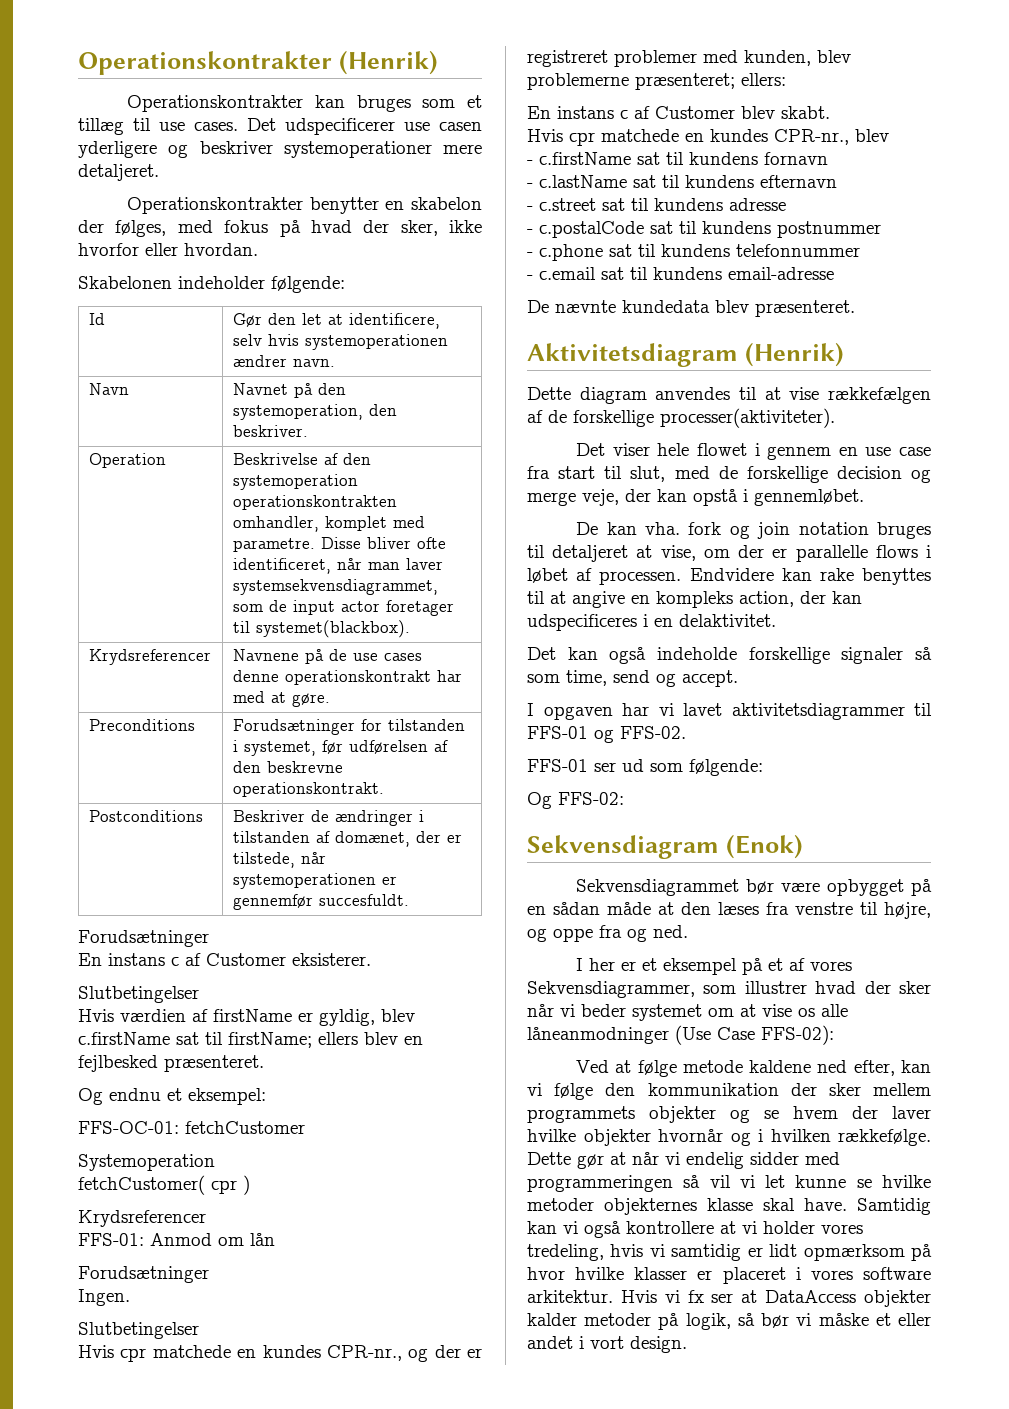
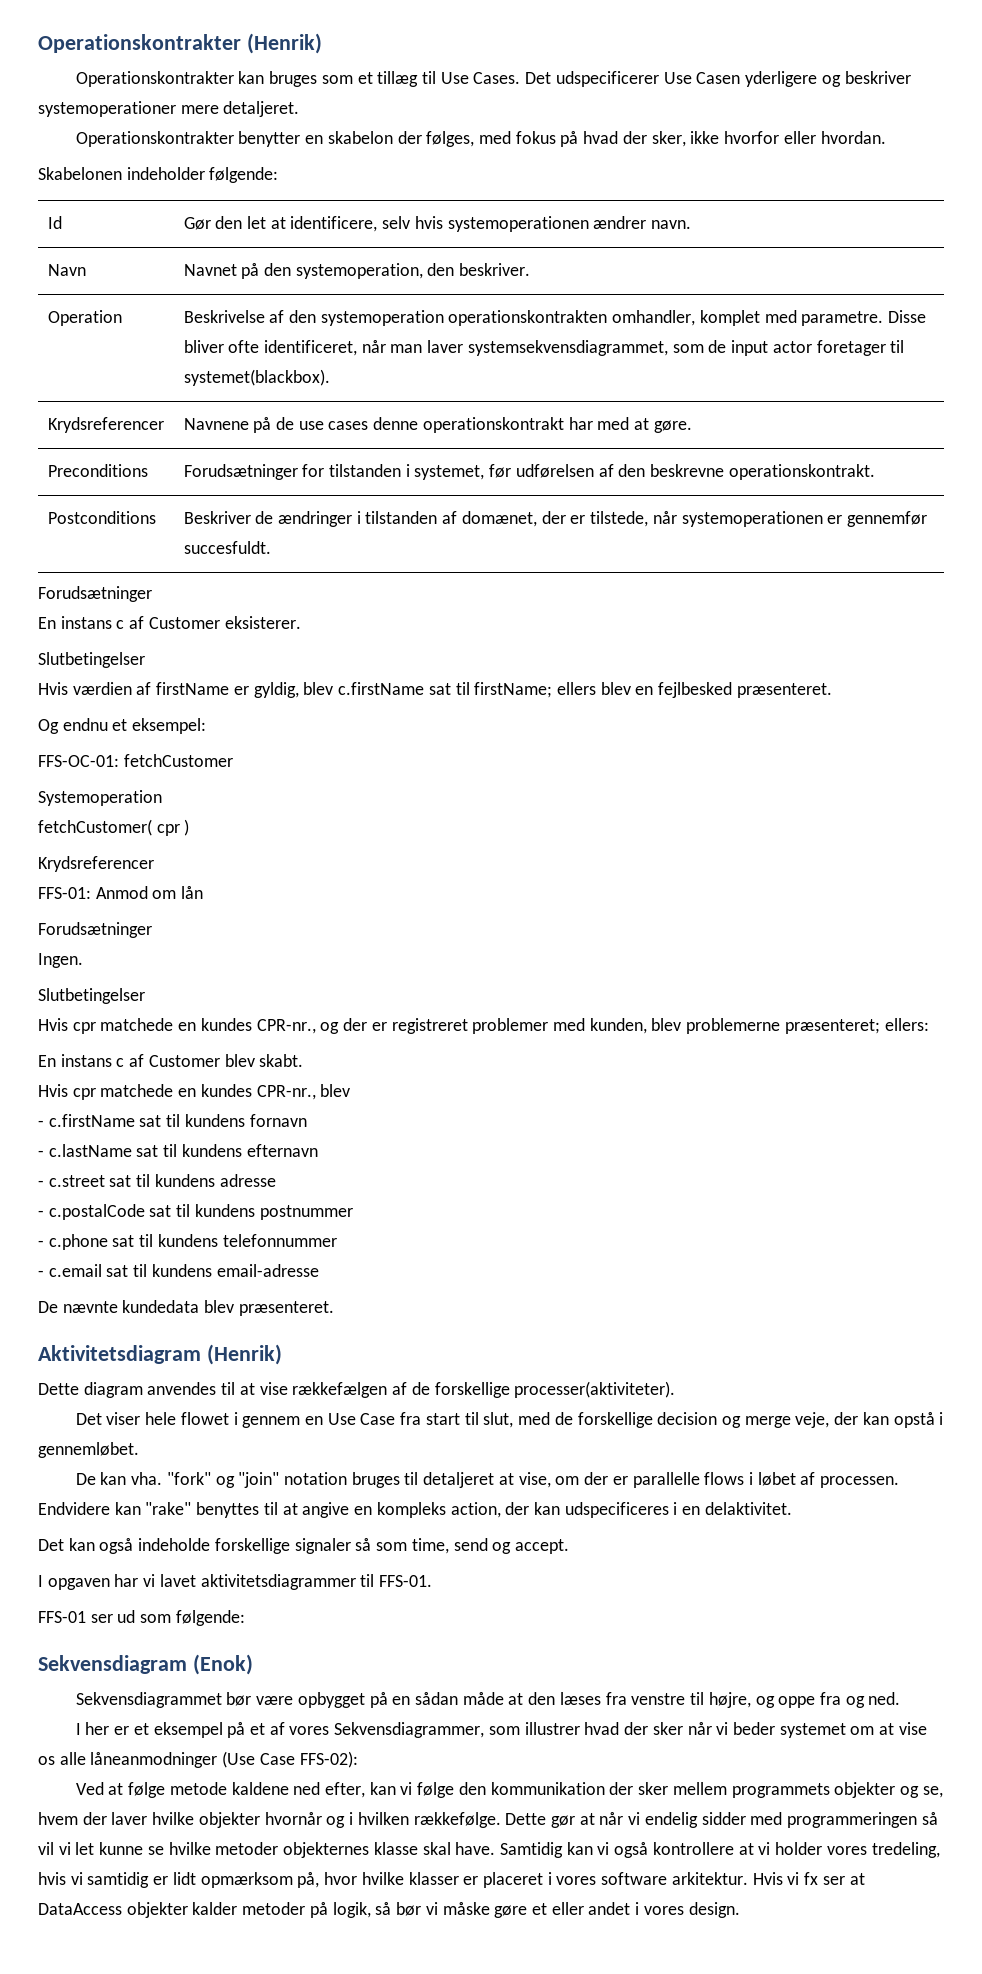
[159,118,482,135] use cases. Det udspecificerer use casen -> [440,71,741,87] Use Cases. Det udspecificerer Use Casen
[865,447,932,456] use case -> [327,1413,396,1425] Use Case
[688,522,791,539] fork og join -> [166,1472,280,1488] "fork" og "join"
[819,568,854,581] rake -> [145,1502,192,1515] "rake"
[527,726,686,743] FFS-01 og FFS-02. -> [379,1575,433,1587] FFS-01.
[527,792,624,809] // Og FFS-02: -> (245, 1618) none
[764,1110,779,1119] se -> [922,1786,943,1798] se,
[911,1244,932,1261] på -> [297,1872,320,1888] på,
(869, 1319) none -> [494,1905,528,1918] gøre
[590,1336,624,1349] vort -> [643,1906,684,1915] vores

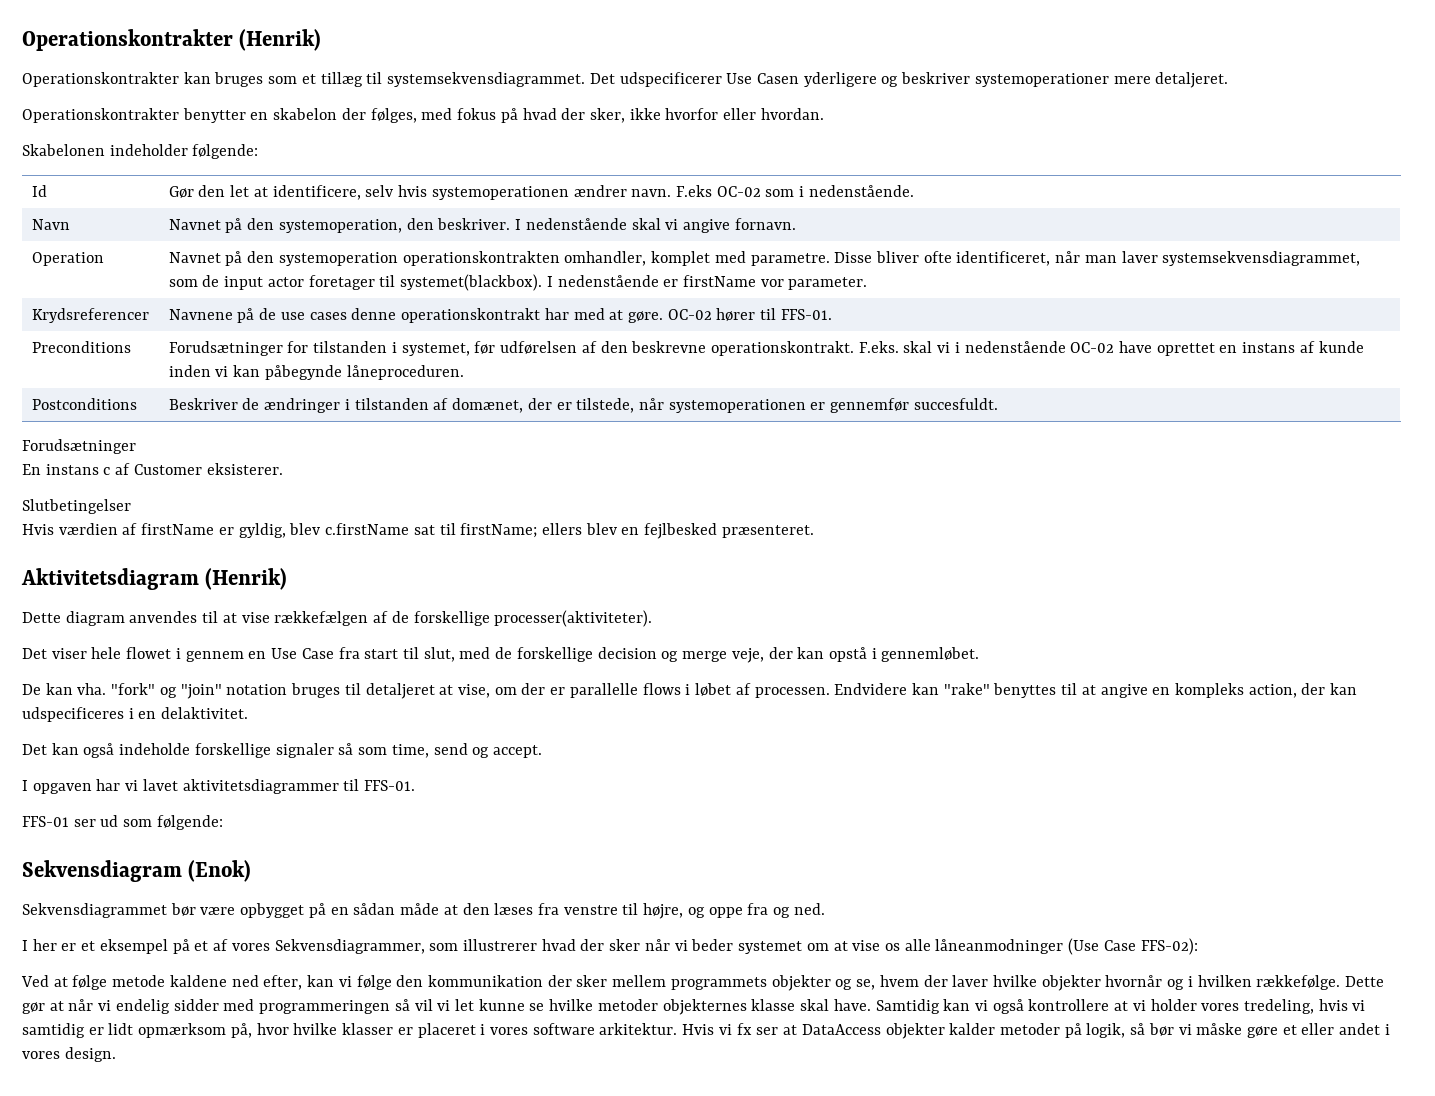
[440,72,521,84] Use Cases. -> [387,72,586,87] systemsekvensdiagrammet.
(692, 224) none -> [675,185,914,197] F.eks OC-02 som i nedenstående.
(531, 269) none -> [515,218,796,233] I nedenstående skal vi angive fornavn.
[183,310,285,323] Beskrivelse af -> [168,251,243,266] Navnet på
(330, 377) none -> [546,275,868,290] I nedenstående er firstName vor parameter.
(692, 426) none -> [667,308,832,322] OC-02 hører til FFS-01.
(875, 472) none -> [858,341,1364,356] [168,365,464,380] F.eks. skal vi i nedenstående OC-02 have oprettet en instans af kunde inden vi kan påbegynde låneproceduren.
[38,718,207,734] [38,754,233,767] [38,790,162,806] [38,819,190,836] [38,856,154,872] [38,886,204,899] [38,922,152,938] [38,953,83,968] [38,988,145,1004] [38,1018,929,1034] [38,1054,304,1067] [38,1084,351,1100] [38,1114,307,1127] [38,1144,318,1157] [38,1174,276,1187] [38,1204,353,1220] [38,1234,337,1250] [38,1264,319,1277] [38,1300,334,1316] // Og endnu et eksempel: // FFS-OC-01: fetchCustomer // Systemoperation // fetchCustomer( cpr ) // Krydsreferencer // FFS-01: Anmod om lån // Forudsætninger // Ingen. // Slutbetingelser // Hvis cpr matchede en kundes CPR-nr., og der er registreret problemer med kunden, blev problemerne præsenteret; ellers: // En instans c af Customer blev skabt. // Hvis cpr matchede en kundes CPR-nr., blev // - c.firstName sat til kundens fornavn // - c.lastName sat til kundens efternavn // - c.street sat til kundens adresse // - c.postalCode sat til kundens postnummer // - c.phone sat til kundens telefonnummer // - c.email sat til kundens email-adresse // De nævnte kundedata blev præsenteret. -> (814, 531) none
[524,1722,580,1735] illustrer -> [462,939,537,951] illustrerer

